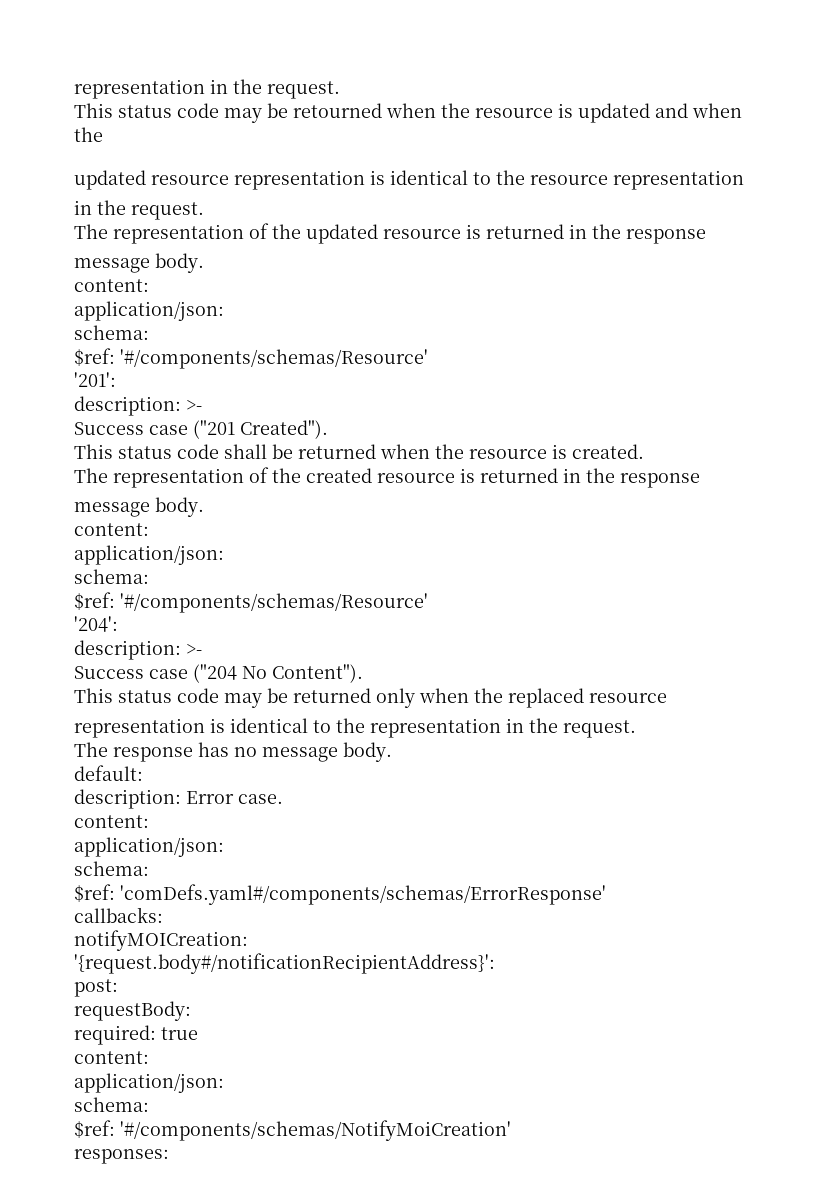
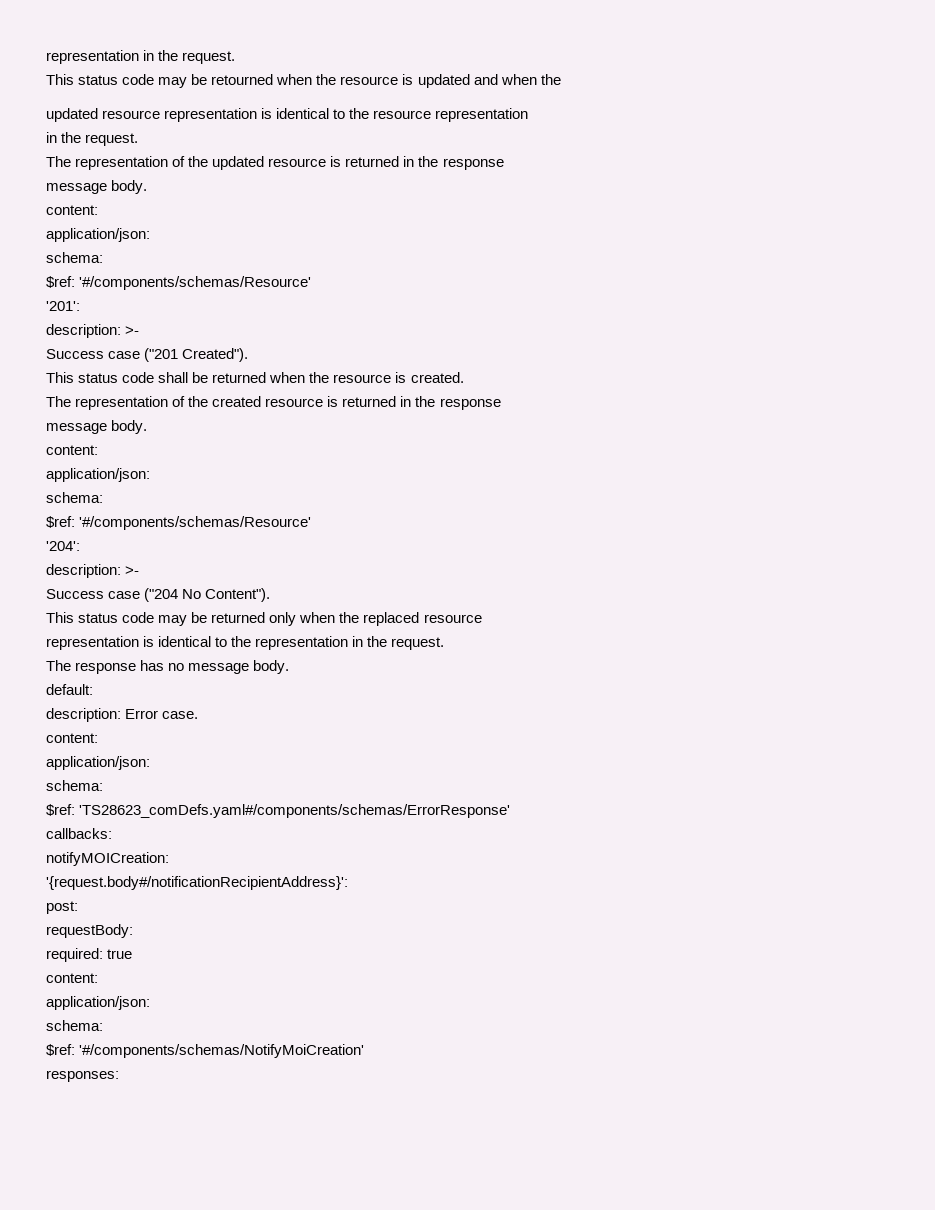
[120,884,606,905] 'comDefs.yaml#/components/schemas/ErrorResponse' -> [79,804,511,818] 'TS28623_comDefs.yaml#/components/schemas/ErrorResponse'

